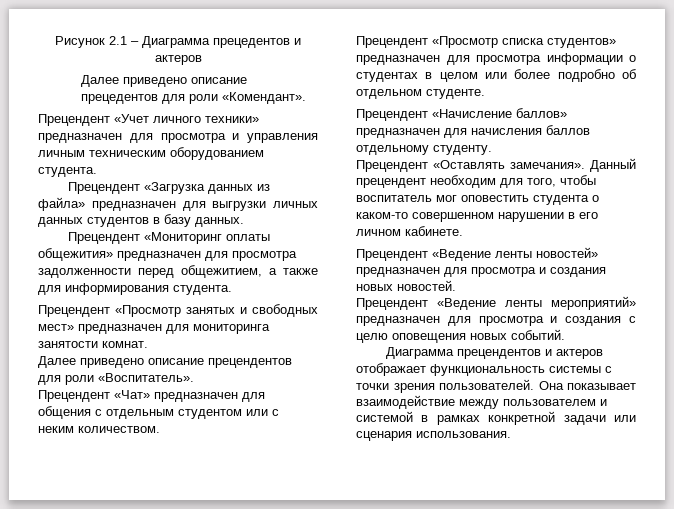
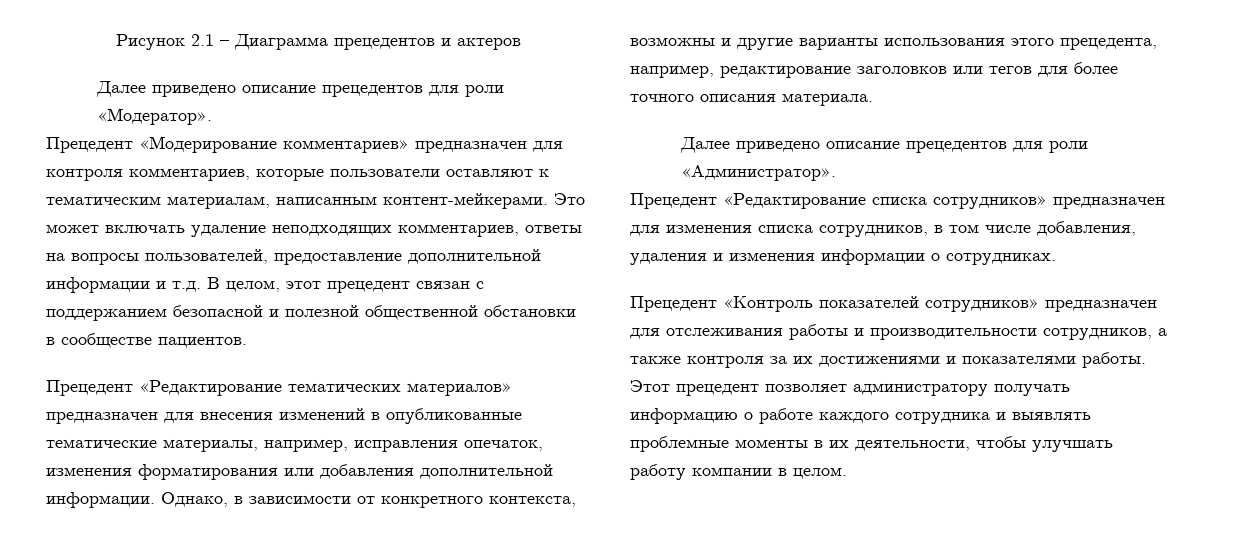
[222,92,307,104] [38,114,259,126] [38,133,318,143] [38,147,264,160] [38,167,97,177] [68,182,271,194] [38,197,318,211] [38,214,244,227] [68,232,271,244] [38,248,297,261] [38,265,318,278] [38,283,232,295] [38,304,318,317] [38,324,270,334] [38,341,148,348] [38,356,292,368] [38,373,194,385] [38,390,265,402] [38,406,279,419] [38,426,160,433] [356,36,616,48] [356,53,636,65] [356,69,636,82] [356,89,485,99] [356,108,567,121] [356,125,590,138] [356,145,492,155] [356,158,636,172] [356,175,596,188] [356,195,599,205] [356,212,598,222] [356,226,463,236] [356,247,598,261] [356,267,606,277] [356,280,456,291] [356,296,636,310] [356,316,636,326] [356,329,565,343] [386,347,604,359] [356,363,612,376] [356,379,636,393] [356,395,607,409] [356,411,636,425] [356,431,511,441] «Комендант». // Прецендент «Учет личного техники» предназначен для просмотра и управления личным техническим оборудованием студента. // Прецендент «Загрузка данных из файла» предназначен для выгрузки личных данных студентов в базу данных. // Прецендент «Мониторинг оплаты общежития» предназначен для просмотра задолженности перед общежитием, а также для информирования студента. // Прецендент «Просмотр занятых и свободных мест» предназначен для мониторинга занятости комнат. // Далее приведено описание прецендентов для роли «Воспитатель». // Прецендент «Чат» предназначен для общения с отдельным студентом или с неким количеством. // Прецендент «Просмотр списка студентов» предназначен для просмотра информации о студентах в целом или более подробно об отдельном студенте. // Прецендент «Начисление баллов» предназначен для начисления баллов отдельному студенту. // Прецендент «Оставлять замечания». Данный прецендент необходим для того, чтобы воспитатель мог оповестить студента о каком-то совершенном нарушении в его личном кабинете. // Прецендент «Ведение ленты новостей» предназначен для просмотра и создания новых новостей. // Прецендент «Ведение ленты мероприятий» предназначен для просмотра и создания с целю оповещения новых событий. // Диаграмма прецендентов и актеров отображает функциональность системы с точки зрения пользователей. Она показывает взаимодействие между пользователем и системой в рамках конкретной задачи или сценария использования. -> [96,108,212,125] [46,136,563,153] [46,168,549,181] [46,193,585,209] [46,224,582,237] [46,249,541,265] [46,277,484,293] [46,305,576,321] [46,333,247,348] [46,380,512,396] [46,408,522,424] [46,439,543,452] [46,464,553,480] [46,492,576,508] [630,37,1157,50] [630,62,1118,78] [630,93,873,106] [679,137,1088,153] [680,165,836,181] [630,193,1165,209] [630,221,1136,237] [630,249,1056,265] [630,296,1157,312] [630,324,1167,340] [630,352,1146,368] [630,380,1070,396] [630,408,1091,424] [630,436,1113,452] [630,464,847,480] «Модератор». // Прецедент «Модерирование комментариев» предназначен для контроля комментариев, которые пользователи оставляют к тематическим материалам, написанным контент-мейкерами. Это может включать удаление неподходящих комментариев, ответы на вопросы пользователей, предоставление дополнительной информации и т.д. В целом, этот прецедент связан с поддержанием безопасной и полезной общественной обстановки в сообществе пациентов. // Прецедент «Редактирование тематических материалов» предназначен для внесения изменений в опубликованные тематические материалы, например, исправления опечаток, изменения форматирования или добавления дополнительной информации. Однако, в зависимости от конкретного контекста, возможны и другие варианты использования этого прецедента, например, редактирование заголовков или тегов для более точного описания материала. // Далее приведено описание прецедентов для роли «Администратор». // Прецедент «Редактирование списка сотрудников» предназначен для изменения списка сотрудников, в том числе добавления, удаления и изменения информации о сотрудниках. // Прецедент «Контроль показателей сотрудников» предназначен для отслеживания работы и производительности сотрудников, а также контроля за их достижениями и показателями работы. Этот прецедент позволяет администратору получать информацию о работе каждого сотрудника и выявлять проблемные моменты в их деятельности, чтобы улучшать работу компании в целом.

